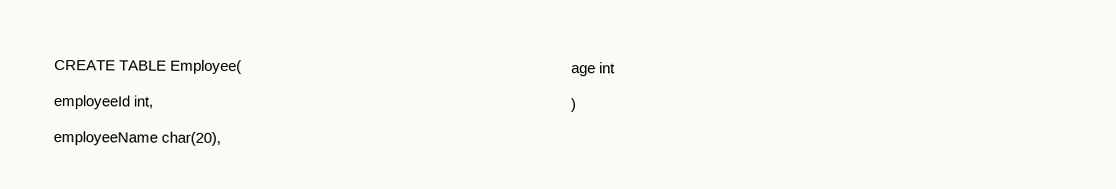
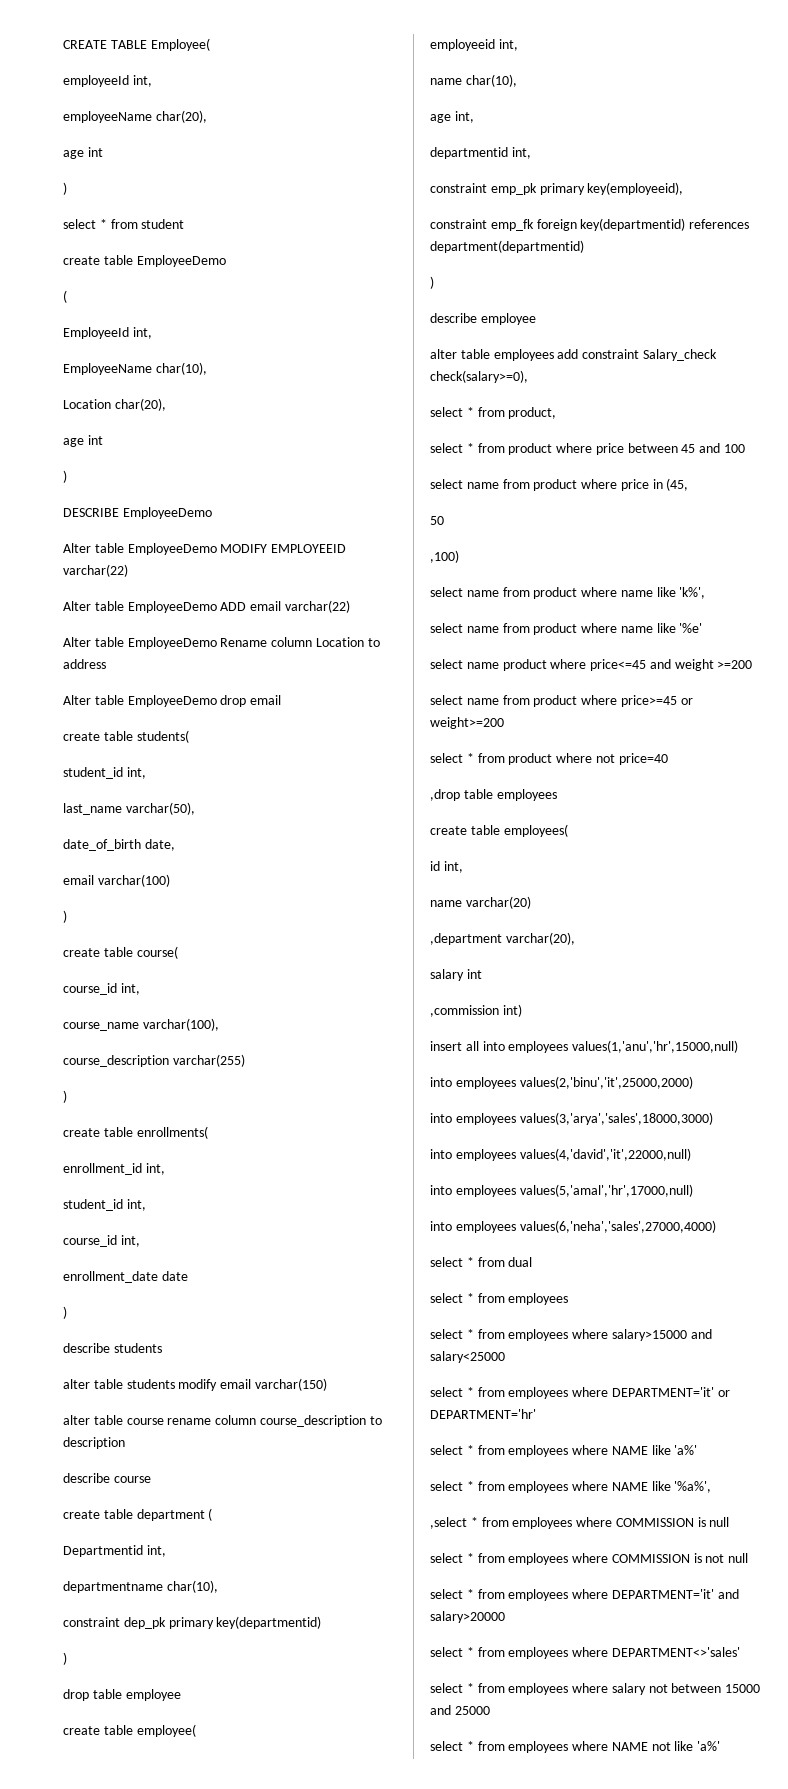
(576, 105) none -> [63,219,185,229] [63,255,226,267] [63,290,67,303] [63,327,152,339] [63,362,207,375] [63,398,166,411] [63,435,103,447] [63,470,67,483] [63,507,212,519] [63,543,347,555] [63,564,128,577] [63,600,350,613] [63,637,380,649] [63,659,106,669] [63,695,282,707] [63,730,189,743] [63,767,146,779] [63,802,195,815] [63,839,175,851] [63,874,170,887] [63,910,67,923] [63,946,178,959] [63,983,140,995] [63,1018,219,1031] [63,1054,245,1067] [63,1090,67,1103] [63,1126,208,1139] [63,1163,165,1175] [63,1199,146,1211] [63,1235,140,1247] [63,1271,188,1283] [63,1306,67,1319] [63,1343,162,1353] [63,1378,327,1391] [63,1415,382,1427] [63,1437,125,1449] [63,1473,151,1483] [63,1508,213,1521] [63,1545,166,1557] [63,1580,218,1593] [63,1616,322,1629] [63,1652,67,1665] [63,1689,181,1701] [63,1724,196,1737] [430,39,518,51] [430,74,517,87] [430,111,474,123] [430,147,531,159] [430,182,684,195] [430,218,750,231] [430,240,584,253] [430,276,434,289] [430,313,536,325] [430,349,717,361] [430,370,528,383] [430,407,557,419] [430,443,746,455] [430,478,689,491] [430,516,444,525] [430,550,459,563] [430,587,706,599] [430,623,703,635] [430,659,753,671] [430,695,693,707] [430,717,504,729] [430,753,668,765] [430,789,557,801] [430,824,568,837] [430,861,463,873] [430,896,531,909] [430,932,575,945] [430,969,482,981] [430,1004,522,1017] [430,1040,739,1053] [430,1076,693,1089] [430,1112,713,1125] [430,1148,691,1161] [430,1184,693,1197] [430,1220,716,1233] [430,1257,533,1267] [430,1293,569,1305] [430,1329,712,1341] [430,1351,505,1363] [430,1387,730,1399] [430,1409,536,1419] [430,1445,698,1457] [430,1481,712,1493] [430,1517,730,1529] [430,1553,749,1565] [430,1589,739,1601] [430,1611,505,1623] [430,1647,740,1659] [430,1683,761,1695] [430,1705,490,1715] [430,1741,721,1753] // select * from student // create table EmployeeDemo // ( // EmployeeId int, // EmployeeName char(10), // Location char(20), // age int // ) // DESCRIBE EmployeeDemo // Alter table EmployeeDemo MODIFY EMPLOYEEID varchar(22) // Alter table EmployeeDemo ADD email varchar(22) // Alter table EmployeeDemo Rename column Location to address // Alter table EmployeeDemo drop email // create table students( // student_id int, // last_name varchar(50), // date_of_birth date, // email varchar(100) // ) // create table course( // course_id int, // course_name varchar(100), // course_description varchar(255) // ) // create table enrollments( // enrollment_id int, // student_id int, // course_id int, // enrollment_date date // ) // describe students // alter table students modify email varchar(150) // alter table course rename column course_description to description // describe course // create table department ( // Departmentid int, // departmentname char(10), // constraint dep_pk primary key(departmentid) // ) // drop table employee // create table employee( // employeeid int, // name char(10), // age int, // departmentid int, // constraint emp_pk primary key(employeeid), // constraint emp_fk foreign key(departmentid) references department(departmentid) // ) // describe employee // alter table employees add constraint Salary_check check(salary>=0), // select * from product, // select * from product where price between 45 and 100 // select name from product where price in (45, // 50 // ,100) // select name from product where name like 'k%', // select name from product where name like '%e' // select name product where price<=45 and weight >=200 // select name from product where price>=45 or weight>=200 // select * from product where not price=40 // ,drop table employees // create table employees( // id int, // name varchar(20) // ,department varchar(20), // salary int // ,commission int) // insert all into employees values(1,'anu','hr',15000,null) // into employees values(2,'binu','it',25000,2000) // into employees values(3,'arya','sales',18000,3000) // into employees values(4,'david','it',22000,null) // into employees values(5,'amal','hr',17000,null) // into employees values(6,'neha','sales',27000,4000) // select * from dual // select * from employees // select * from employees where salary>15000 and salary<25000 // select * from employees where DEPARTMENT='it' or DEPARTMENT='hr' // select * from employees where NAME like 'a%' // select * from employees where NAME like '%a%', // ,select * from employees where COMMISSION is null // select * from employees where COMMISSION is not null // select * from employees where DEPARTMENT='it' and salary>20000 // select * from employees where DEPARTMENT<>'sales' // select * from employees where salary not between 15000 and 25000 // select * from employees where NAME not like 'a%'

